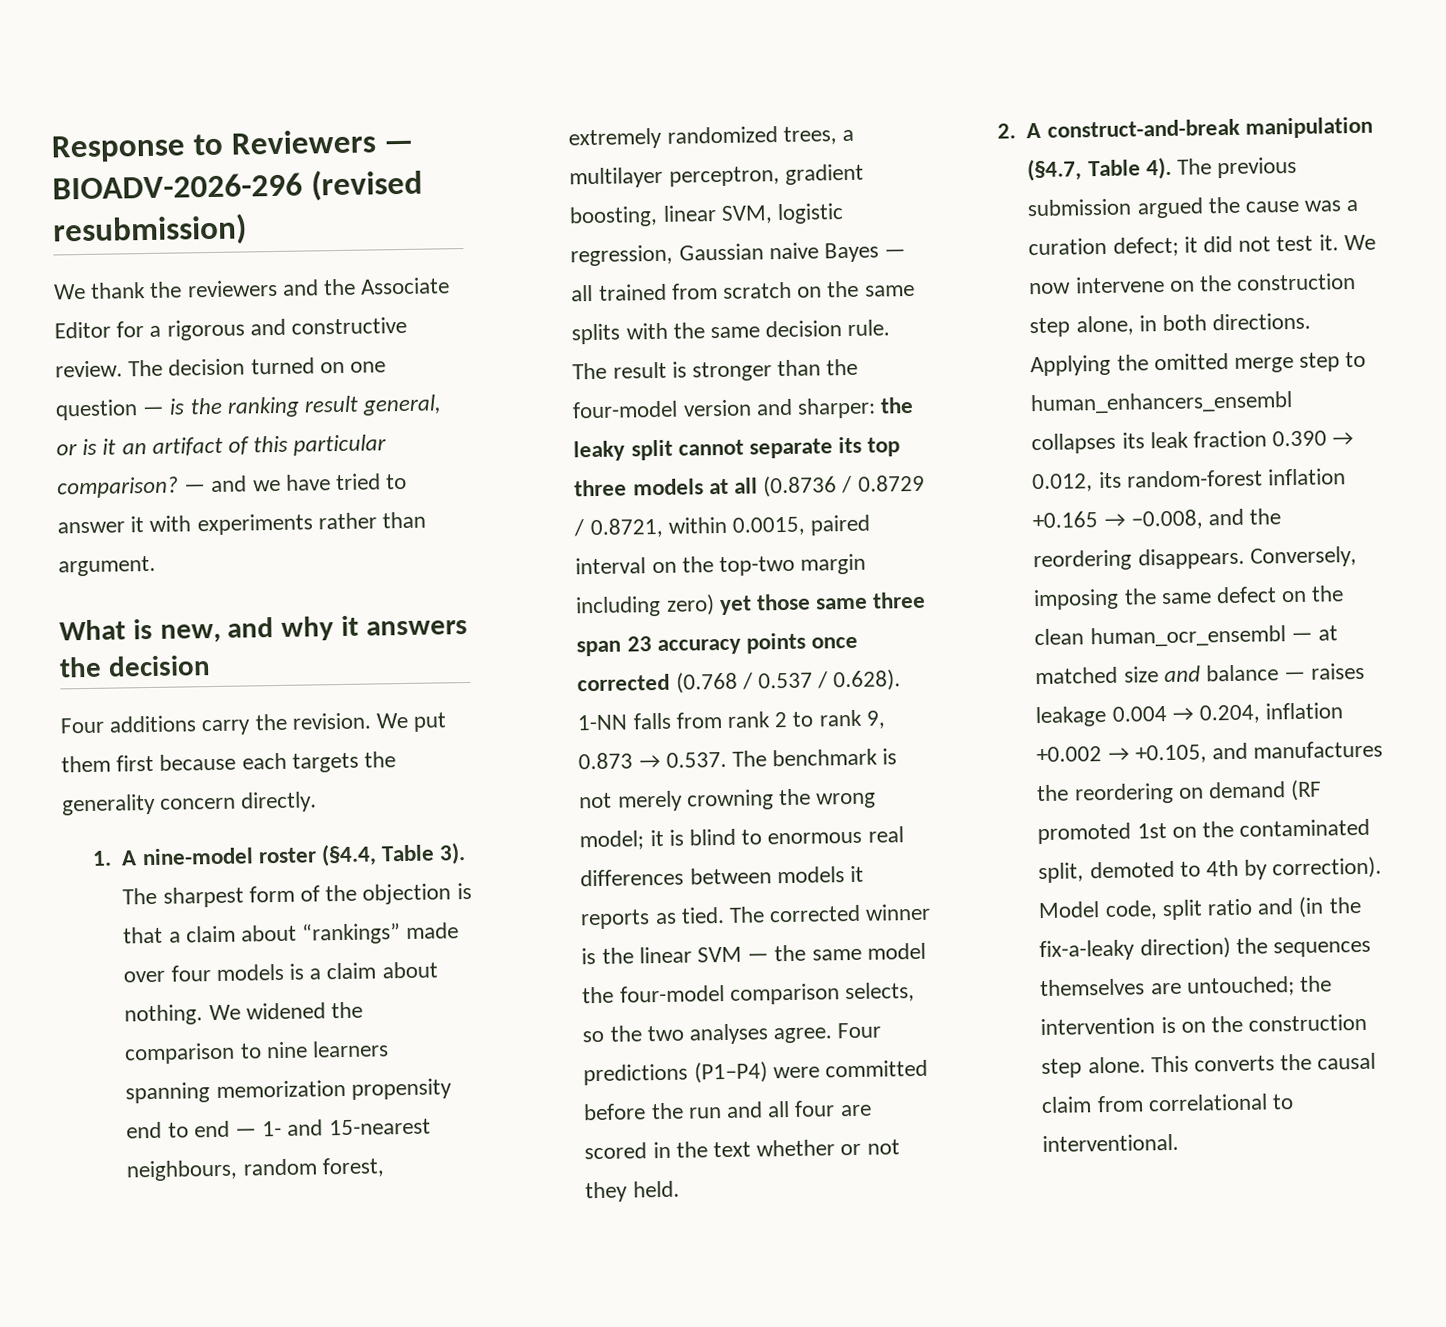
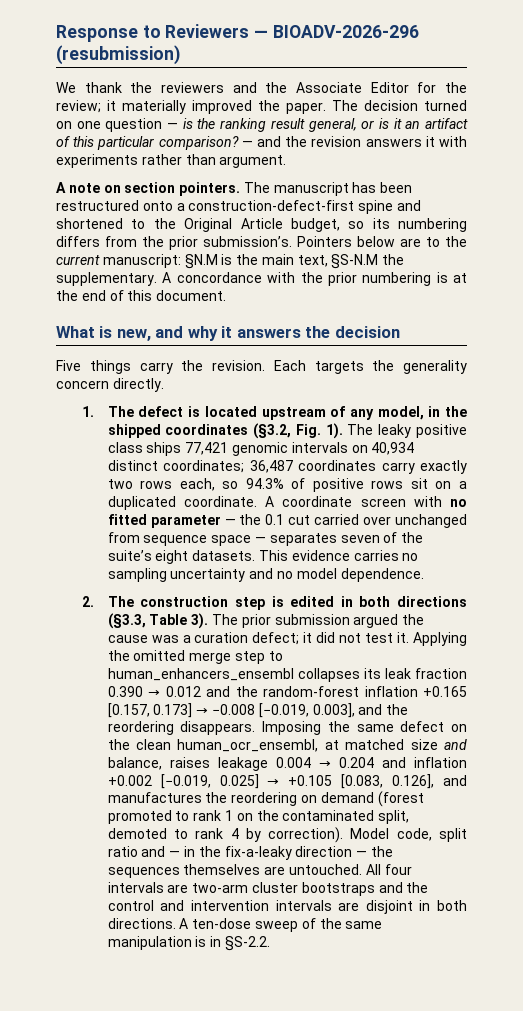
[310,168,423,201] [52,213,247,247] (revised resubmission) -> [56,45,180,65] (resubmission)
[149,316,408,341] [55,360,123,378] a rigorous and constructive review. -> [445,82,468,93] [56,100,326,114] the review; it materially improved the paper.
[252,473,408,492] [57,521,125,534] we have tried to answer -> [285,136,422,147] the revision answers
(156, 566) none -> [56,182,413,196] [56,200,421,214] [56,218,467,232] [56,236,467,250] [56,254,405,269] [56,272,467,286] [56,290,227,301] // A note on section pointers. The manuscript has been restructured onto a construction-defect-first spine and shortened to the Original Article budget, so its numbering differs from the prior submission’s. Pointers below are to the current manuscript: §N.M is the main text, §S-N.M the supplementary. A concordance with the prior numbering is at the end of this document.
[60,715,197,734] Four additions -> [56,360,131,374] Five things
[376,712,448,732] [61,752,287,773] We put them first because each -> [273,360,306,371] Each
[121,842,467,867] [122,882,472,908] [123,922,460,945] [123,961,438,983] [124,1001,364,1026] [124,1040,390,1065] [125,1078,452,1104] [126,1118,431,1139] [126,1157,385,1182] [568,126,855,150] [569,163,864,189] [569,203,845,228] [570,242,907,267] [571,280,915,302] [571,319,891,345] [572,358,859,382] [572,396,915,419] [573,436,901,462] [574,474,925,498] [573,514,871,539] [575,553,867,577] [575,591,927,618] [576,632,859,657] [577,669,902,694] [577,709,886,731] [578,748,898,770] [579,788,877,812] [579,826,904,851] [580,865,865,887] [580,903,932,930] [581,942,926,965] [582,982,916,1005] [582,1022,882,1045] [583,1059,929,1086] [583,1100,872,1121] [584,1139,900,1160] [585,1180,680,1203] [996,116,1373,139] [1027,156,1298,182] A nine-model roster (§4.4, Table 3). The sharpest form of the objection is that a claim about “rankings” made over four models is a claim about nothing. We widened the comparison to nine learners spanning memorization propensity end to end — 1- and 15-nearest neighbours, random forest, extremely randomized trees, a multilayer perceptron, gradient boosting, linear SVM, logistic regression, Gaussian naive Bayes — all trained from scratch on the same splits with the same decision rule. The result is stronger than the four-model version and sharper: the leaky split cannot separate its top three models at all (0.8736 / 0.8729 / 0.8721, within 0.0015, paired interval on the top-two margin including zero) yet those same three span 23 accuracy points once corrected (0.768 / 0.537 / 0.628). 1-NN falls from rank 2 to rank 9, 0.873 → 0.537. The benchmark is not merely crowning the wrong model; it is blind to enormous real differences between models it reports as tied. The corrected winner is the linear SVM — the same model the four-model comparison selects, so the two analyses agree. Four predictions (P1–P4) were committed before the run and all four are scored in the text whether or not they held. // 2. A construct-and-break manipulation (§4.7, Table 4). The previous -> [107,406,468,420] [107,423,467,439] [107,442,415,456] [107,460,468,474] [107,478,468,492] [107,496,467,510] [107,514,467,528] [107,532,424,546] [107,550,419,564] [107,568,424,582] [81,596,467,610] [107,613,271,629] The defect is located upstream of any model, in the shipped coordinates (§3.2, Fig. 1). The leaky positive class ships 77,421 genomic intervals on 40,934 distinct coordinates; 36,487 coordinates carry exactly two rows each, so 94.3% of positive rows sit on a duplicated coordinate. A coordinate screen with no fitted parameter — the 0.1 cut carried over unchanged from sequence space — separates seven of the suite’s eight datasets. This evidence carries no sampling uncertainty and no model dependence. // 2. The construction step is edited in both directions (§3.3, Table 3). The prior
[1343,234,1376,251] [1029,273,1357,295] [1029,312,1312,338] We now intervene on the construction step alone, in both directions. -> (410, 637) none
[1032,468,1347,493] [1032,509,1203,530] 0.012, its random-forest inflation +0.165 → −0.008, -> [165,686,467,697] [107,703,355,718] 0.012 and the random-forest inflation +0.165 [0.157, 0.173] → −0.008 [−0.019, 0.003],
[1249,546,1357,568] [1033,588,1120,611] Conversely, imposing -> [262,721,322,735] Imposing
[1089,625,1313,648] human_ocr_ensembl — -> [177,739,319,752] human_ocr_ensembl,
[1206,664,1307,682] balance — -> [107,757,162,770] balance,
[1199,702,1344,724] [1036,744,1207,764] 0.204, inflation +0.002 → +0.105, -> [338,757,467,768] [107,774,435,789] 0.204 and inflation +0.002 [−0.019, 0.025] → +0.105 [0.083, 0.126],
[1290,779,1323,802] [1037,822,1167,845] (RF promoted 1st -> [377,791,424,807] [107,810,234,824] (forest promoted to rank 1
[1206,859,1240,877] 4th -> [195,828,239,839] rank 4
[1298,896,1361,918] [1039,937,1372,962] [1040,975,1333,997] [1040,1013,1368,1036] [1041,1052,1377,1079] [1041,1093,1295,1114] [1042,1133,1180,1153] (in the fix-a-leaky direction) the sequences themselves are untouched; the intervention is on the construction step alone. This converts the causal claim from correlational to interventional. -> [169,846,393,860] [107,864,412,878] [107,882,429,896] [107,900,467,914] [107,918,383,932] [107,936,271,951] — in the fix-a-leaky direction — the sequences themselves are untouched. All four intervals are two-arm cluster bootstraps and the control and intervention intervals are disjoint in both directions. A ten-dose sweep of the same manipulation is in §S-2.2.

